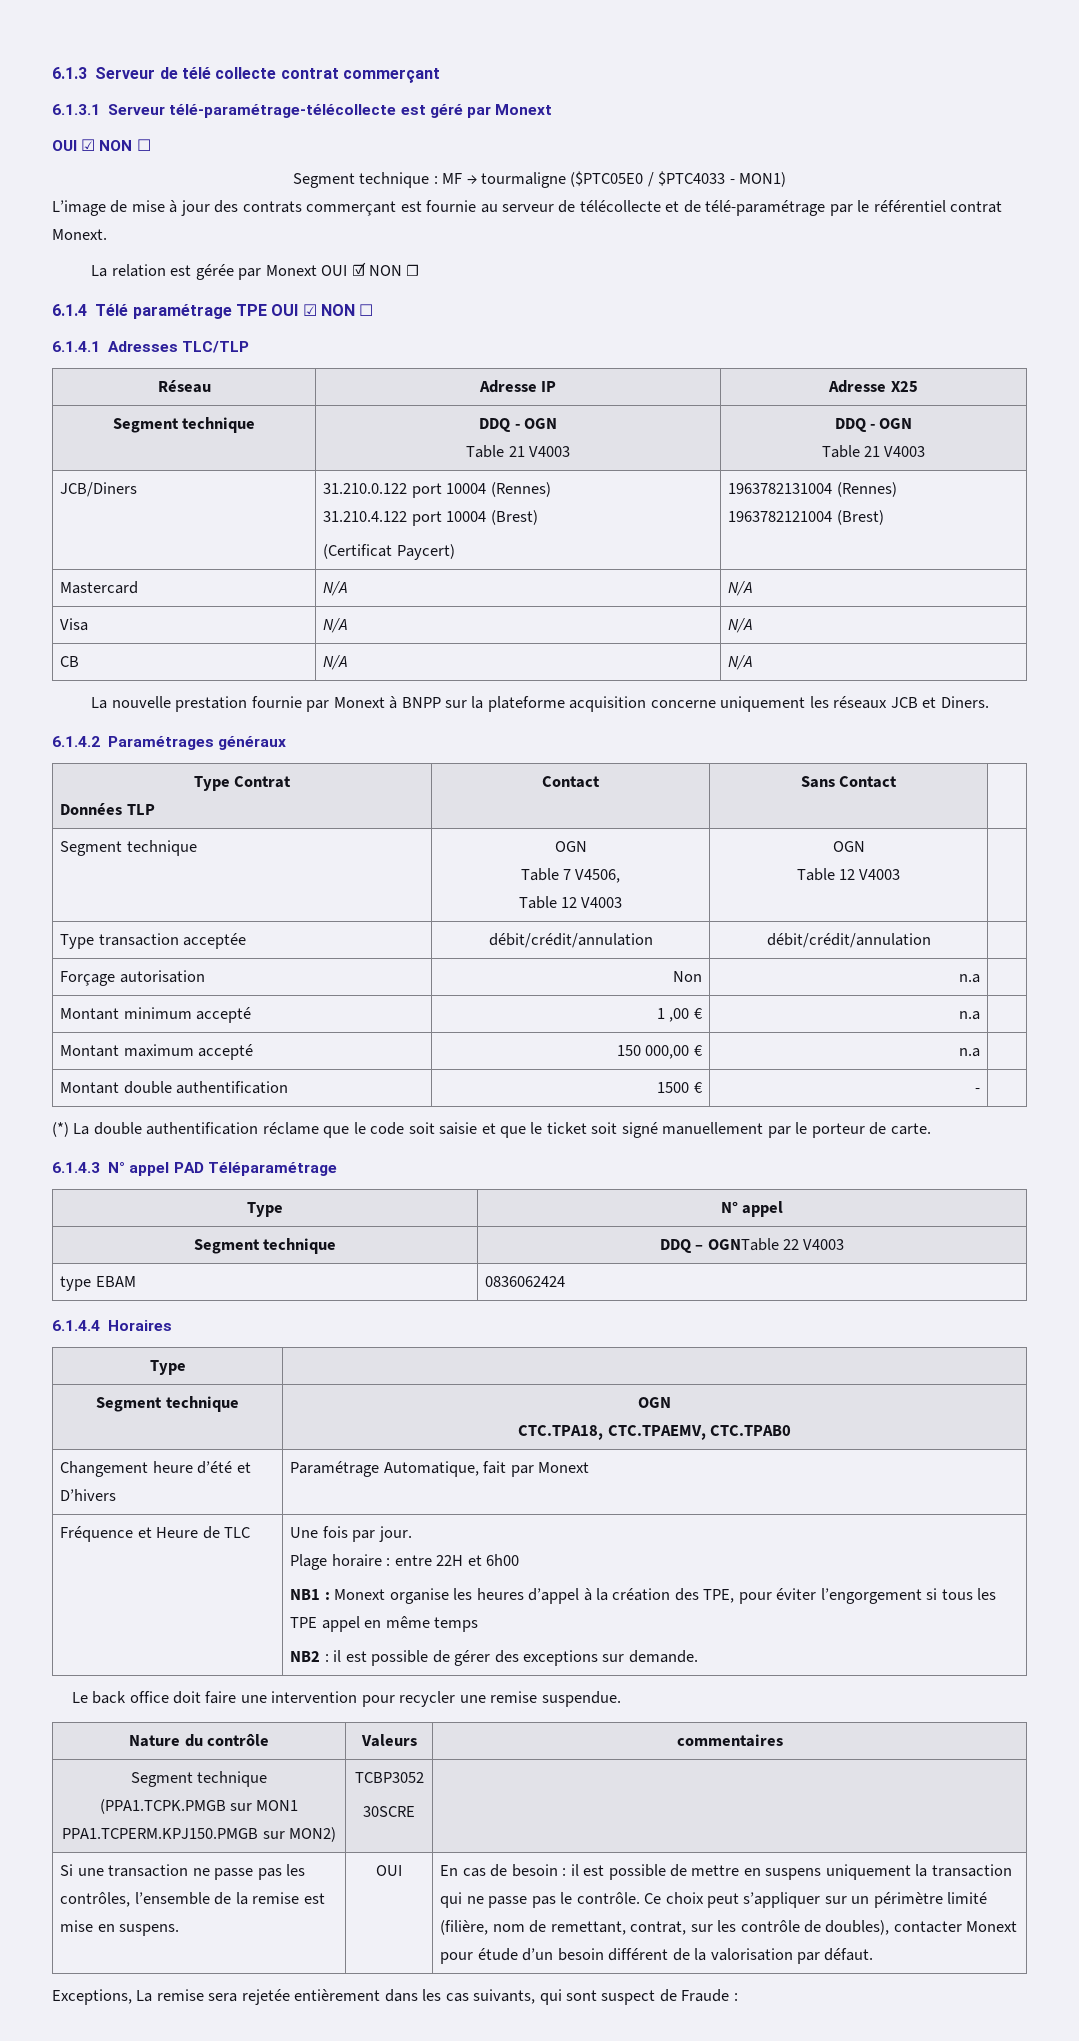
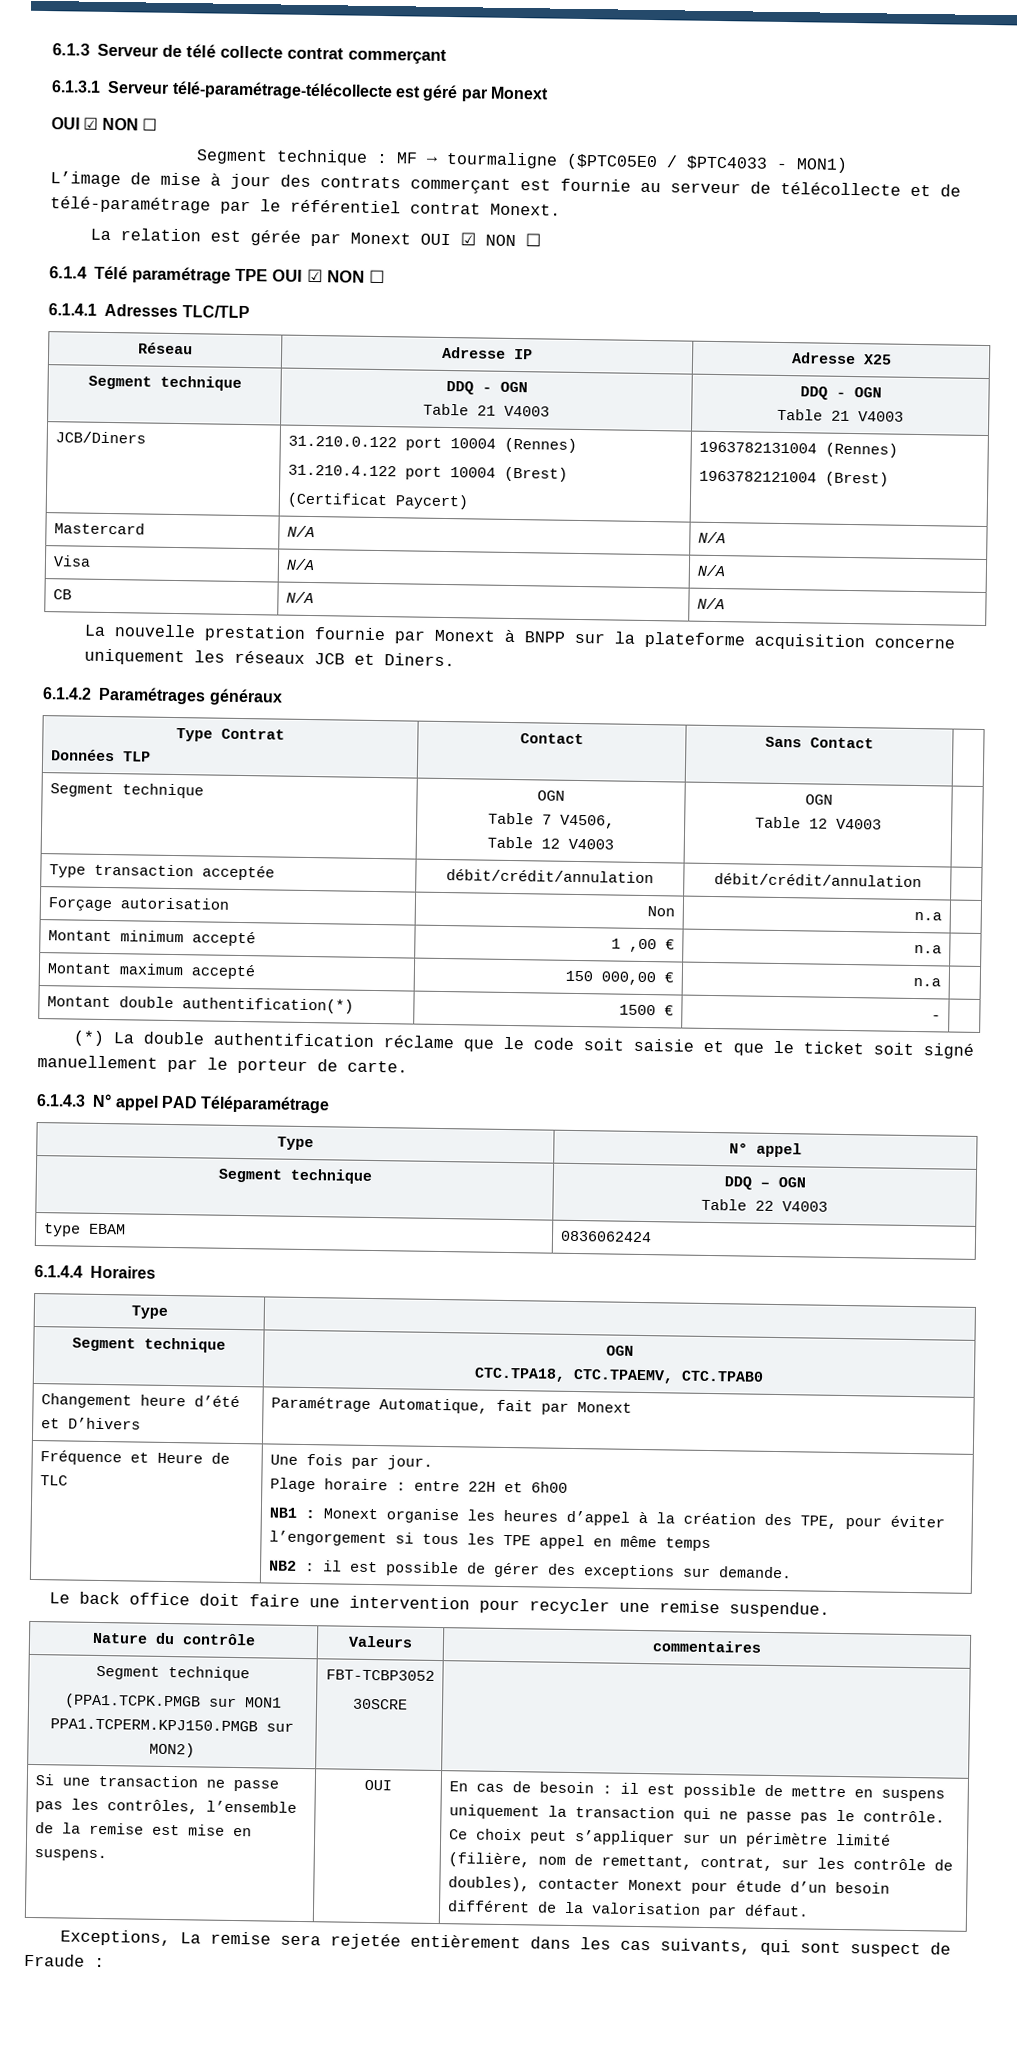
[176,1081,289,1094] authentification -> [181,997,354,1014] authentification(*)
[707,1238,779,1251] OGNTable -> [777,1177,806,1188] [700,1198,747,1211] OGN // Table
[354,1772,424,1783] TCBP3052 -> [325,1669,435,1681] FBT-TCBP3052

